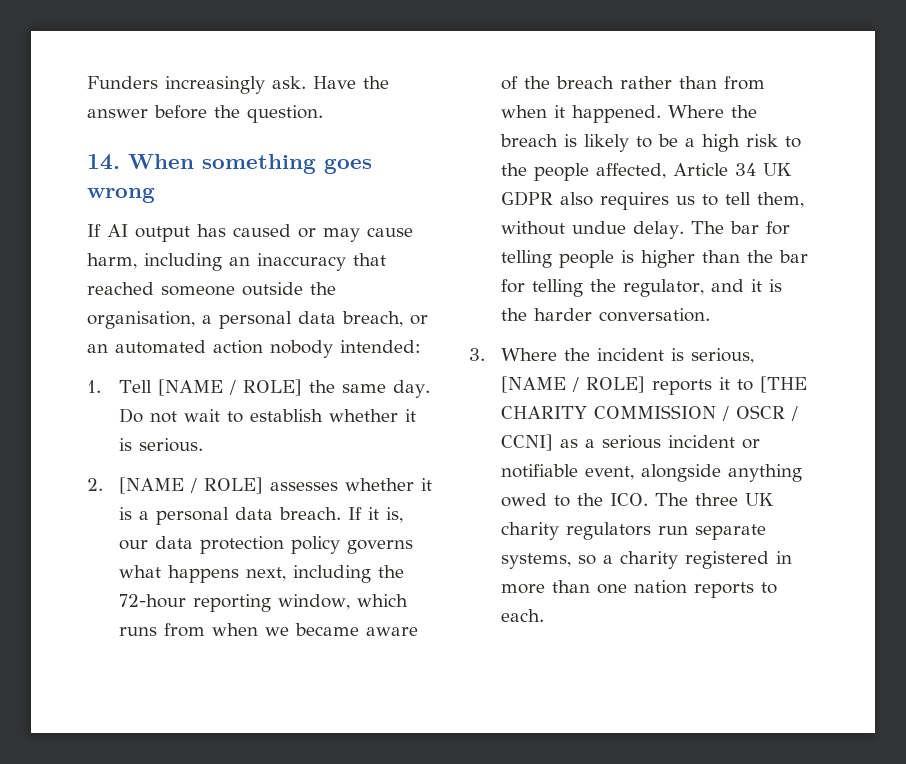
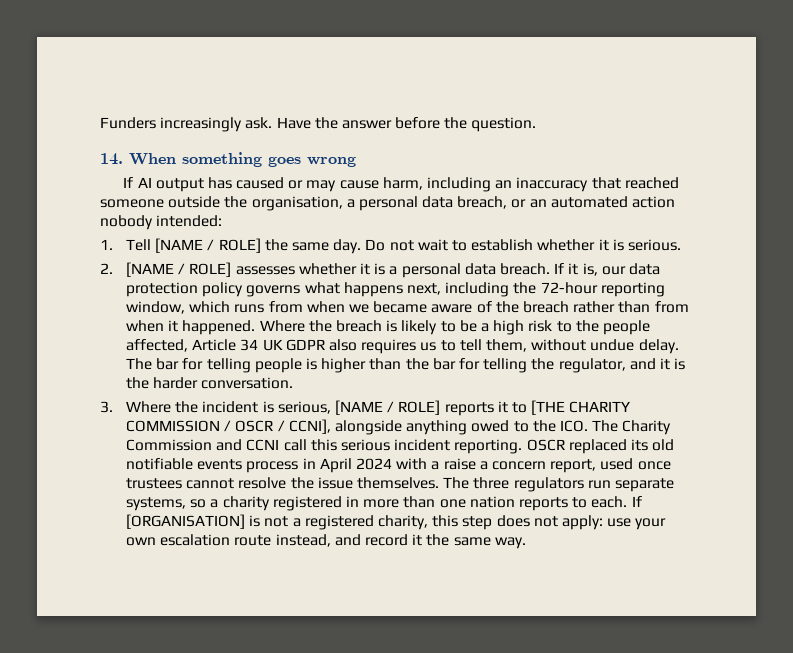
[500,434,760,451] [500,464,634,480] CCNI] as a serious incident or notifiable event, -> [288,419,331,434] CCNI],
[694,493,774,506] [500,522,559,540] three UK charity -> [622,420,672,435] [126,439,675,454] [126,458,671,473] [126,477,510,489] Charity Commission and CCNI call this serious incident reporting. OSCR replaced its old notifiable events process in April 2024 with a raise a concern report, used once trustees cannot resolve the issue themselves. The three
(544, 615) none -> [631,496,642,507] [126,514,667,530] [126,534,526,549] If [ORGANISATION] is not a registered charity, this step does not apply: use your own escalation route instead, and record it the same way.

